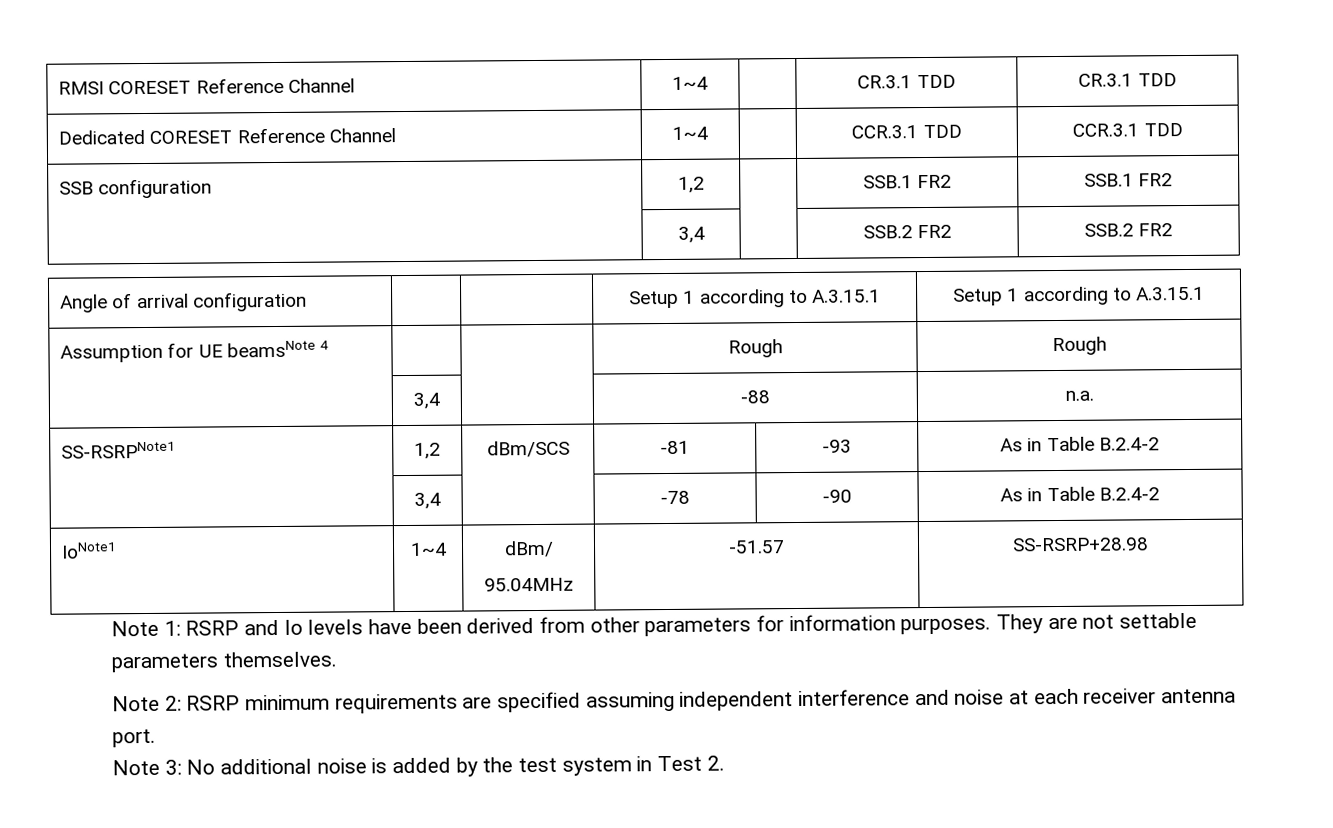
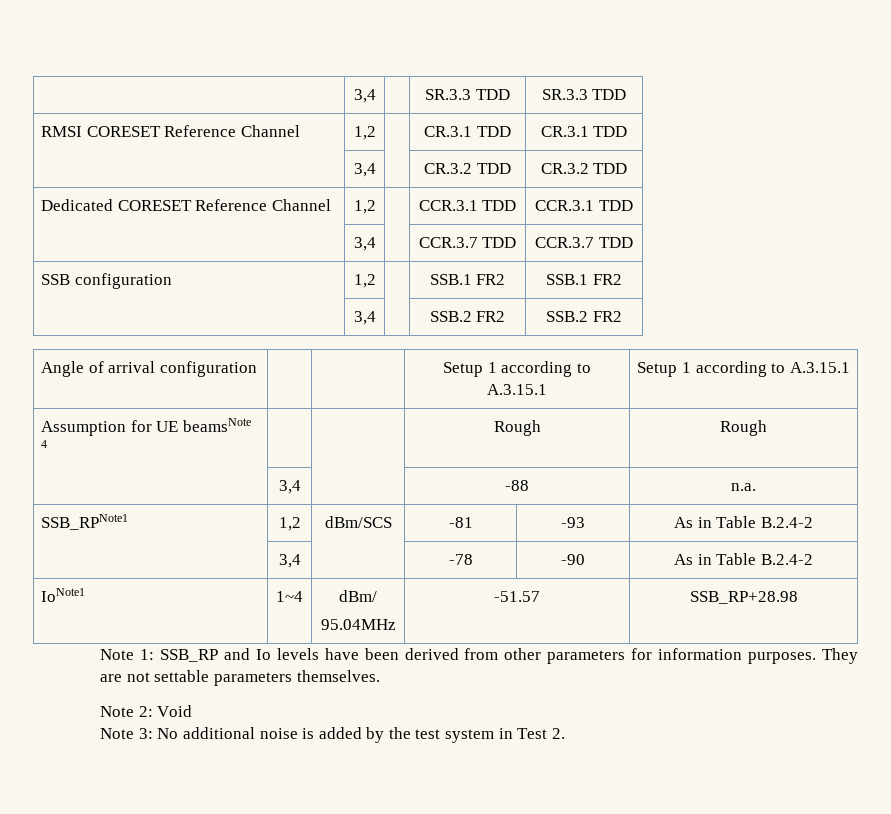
(58, 88) none -> [353,89,376,103] [425,89,510,100] [541,89,627,100] | 3,4 | | SR.3.3 TDD | SR.3.3 TDD //
[672,76,708,90] 1~4 -> [353,126,376,140] 1,2
(1177, 80) none -> [353,163,376,177] [424,163,511,174] [540,163,628,174] // | 3,4 | | CR.3.2 TDD | CR.3.2 TDD
[672,126,708,140] 1~4 -> [353,200,376,214] 1,2
(1183, 130) none -> [353,237,376,251] [418,237,517,248] [535,237,633,248] // | 3,4 | | CCR.3.7 TDD | CCR.3.7 TDD
[61,441,177,459] SS-RSRPNote1 -> [41,514,129,530] SSB_RPNote1
[1012,537,1149,552] SS-RSRP+28.98 -> [689,591,798,604] SSB_RP+28.98
[185,620,240,636] RSRP -> [159,649,218,662] SSB_RP
[186,688,1237,714] [111,728,156,748] RSRP minimum requirements are specified assuming independent interference and noise at each receiver antenna port. -> [157,705,193,717] Void

